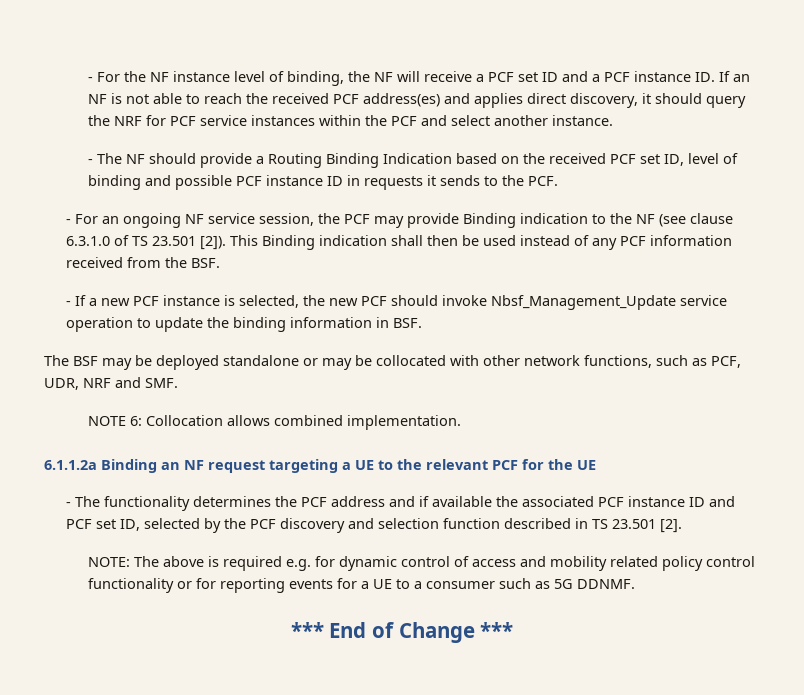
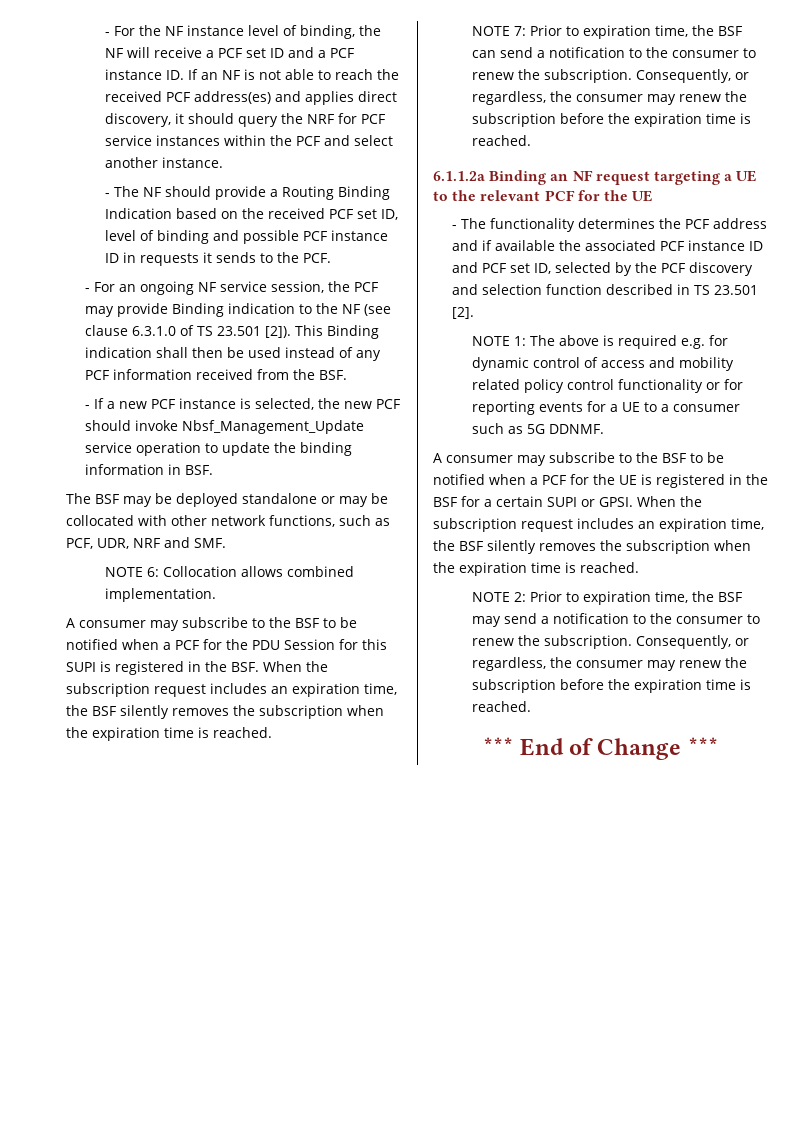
(461, 422) none -> [66,617,357,631] [66,639,387,650] [66,661,328,675] [66,683,397,697] [66,705,384,719] [66,727,272,741] [471,25,742,39] [471,47,756,58] [471,69,749,83] [471,91,747,105] [471,113,751,127] [471,135,531,146] // A consumer may subscribe to the BSF to be notified when a PCF for the PDU Session for this SUPI is registered in the BSF. When the subscription request includes an expiration time, the BSF silently removes the subscription when the expiration time is reached. // NOTE 7: Prior to expiration time, the BSF can send a notification to the consumer to renew the subscription. Consequently, or regardless, the consumer may renew the subscription before the expiration time is reached.
[87,557,130,567] NOTE: -> [471,336,526,346] NOTE 1:
(635, 584) none -> [433,452,724,466] [433,474,768,488] [433,496,702,507] [433,518,764,532] [433,540,751,554] [433,562,639,576] [471,591,742,605] [471,613,760,627] [471,635,749,649] [471,657,747,671] [471,679,751,693] [471,701,531,712] // A consumer may subscribe to the BSF to be notified when a PCF for the UE is registered in the BSF for a certain SUPI or GPSI. When the subscription request includes an expiration time, the BSF silently removes the subscription when the expiration time is reached. // NOTE 2: Prior to expiration time, the BSF may send a notification to the consumer to renew the subscription. Consequently, or regardless, the consumer may renew the subscription before the expiration time is reached.

